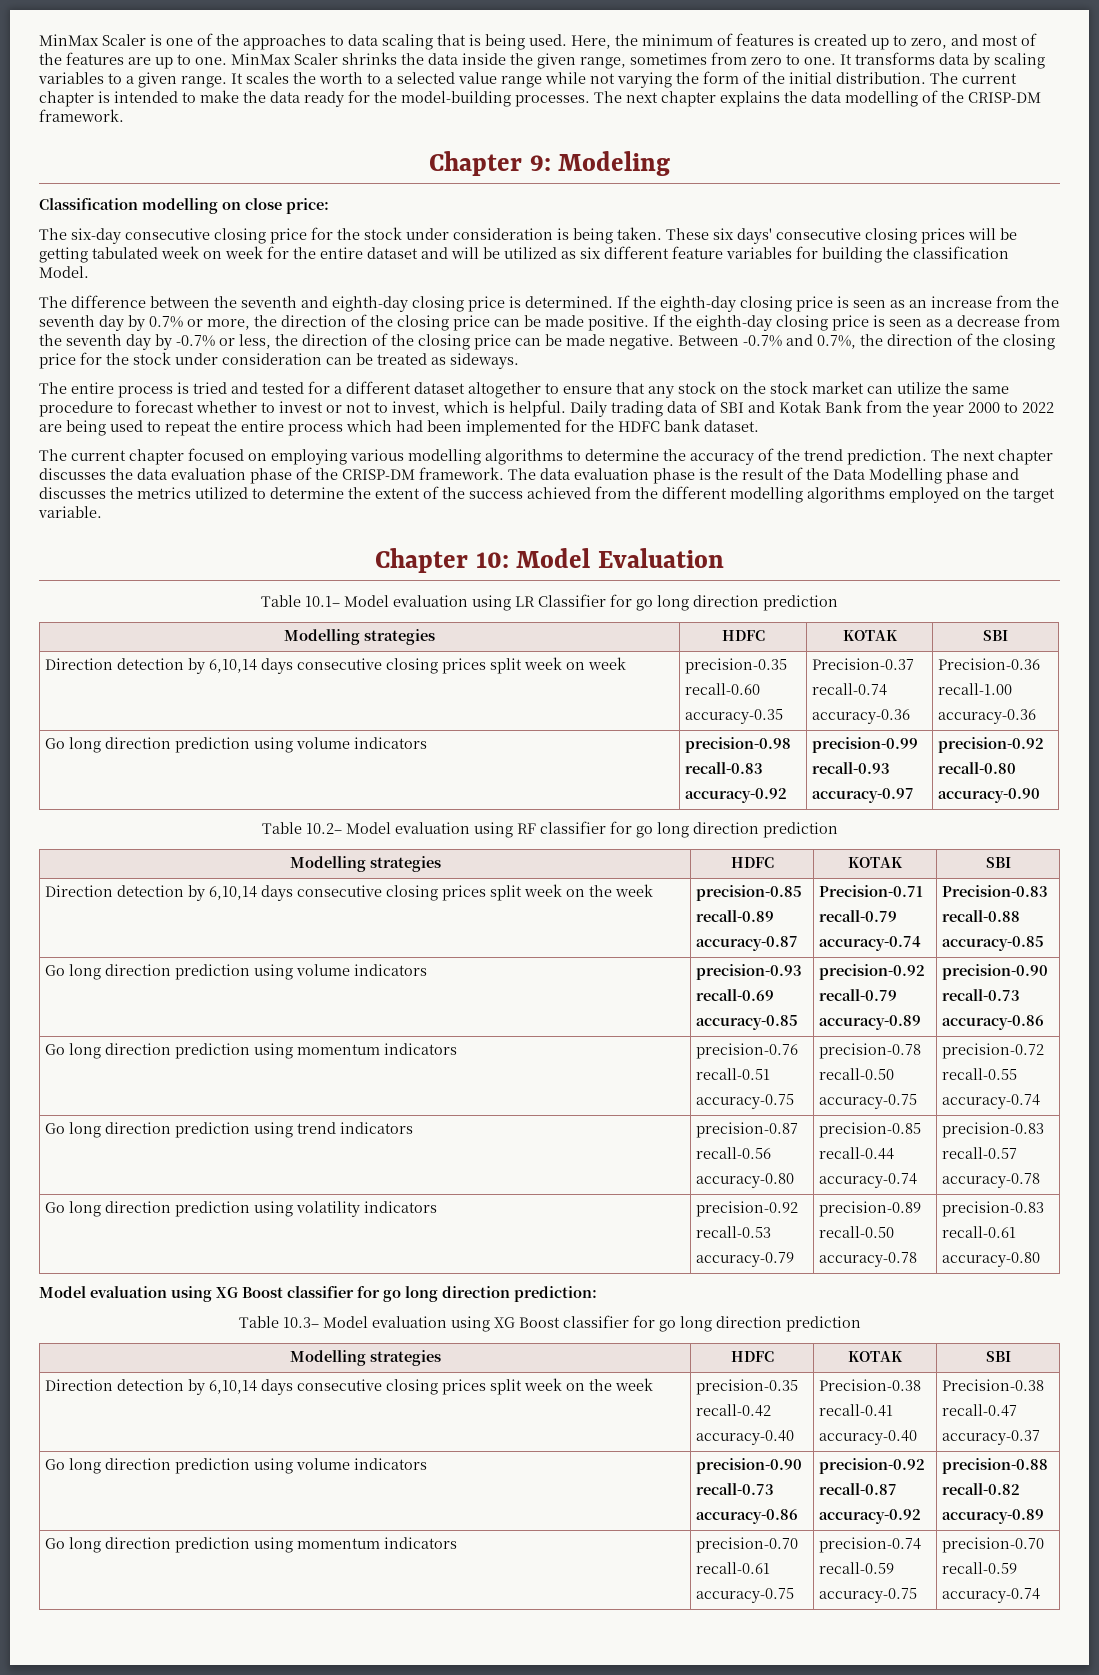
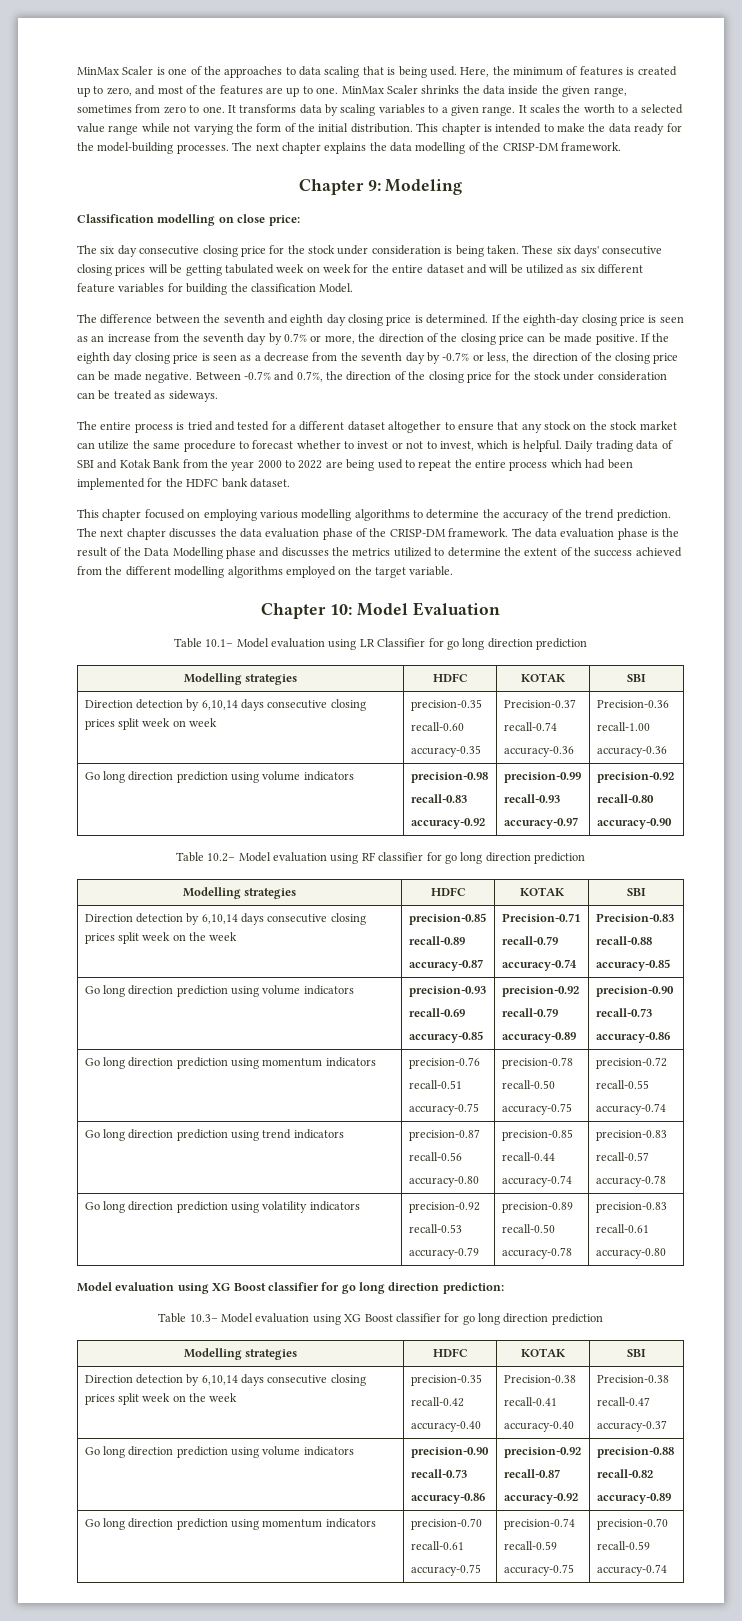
[930,72,1017,84] The current -> [416,123,439,132] This
[71,228,121,244] six-day -> [100,245,137,257] six day
[332,296,408,312] eighth-day -> [290,314,346,326] eighth day
[696,315,772,331] eighth-day -> [77,352,133,364] eighth day
[39,449,126,461] The current -> [77,509,99,518] This

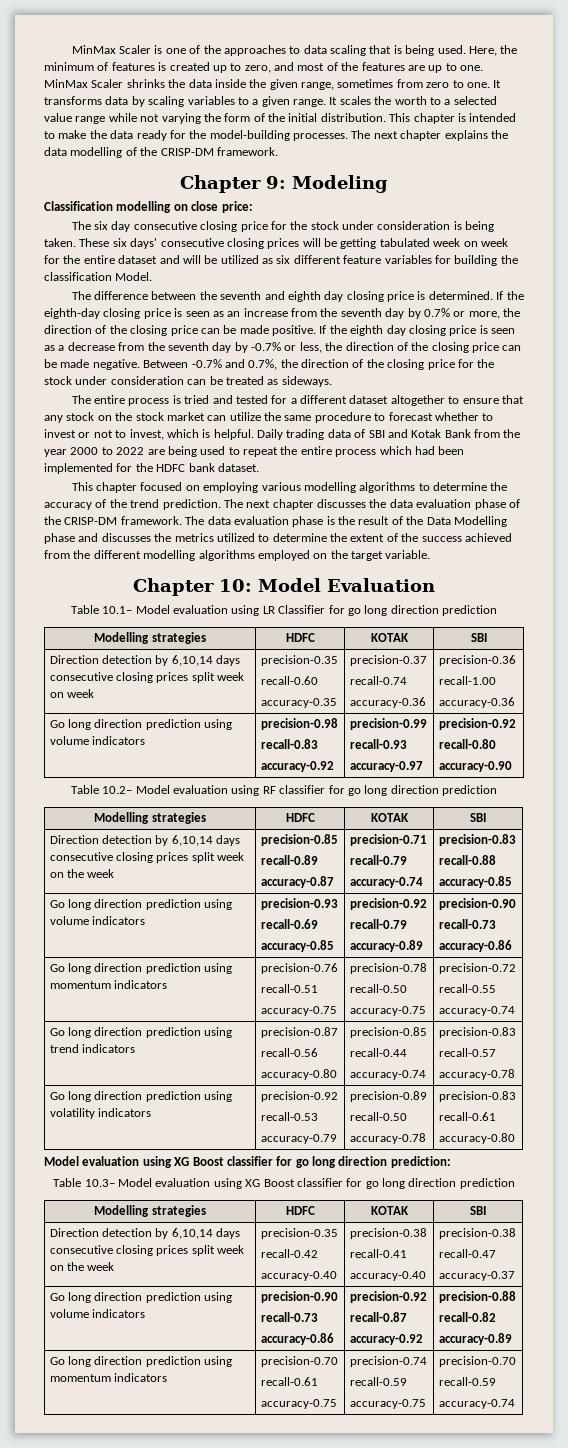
[503,699,576,708] Precision-0.37 -> [349,655,427,666] precision-0.37
[596,700,669,708] Precision-0.36 -> [438,655,516,666] precision-0.36
[501,913,580,922] Precision-0.71 -> [349,834,427,846] precision-0.71
[595,913,674,922] Precision-0.83 -> [438,834,516,846] precision-0.83
[503,1375,576,1383] Precision-0.38 -> [349,1228,427,1239] precision-0.38
[596,1375,669,1383] Precision-0.38 -> [438,1228,516,1239] precision-0.38

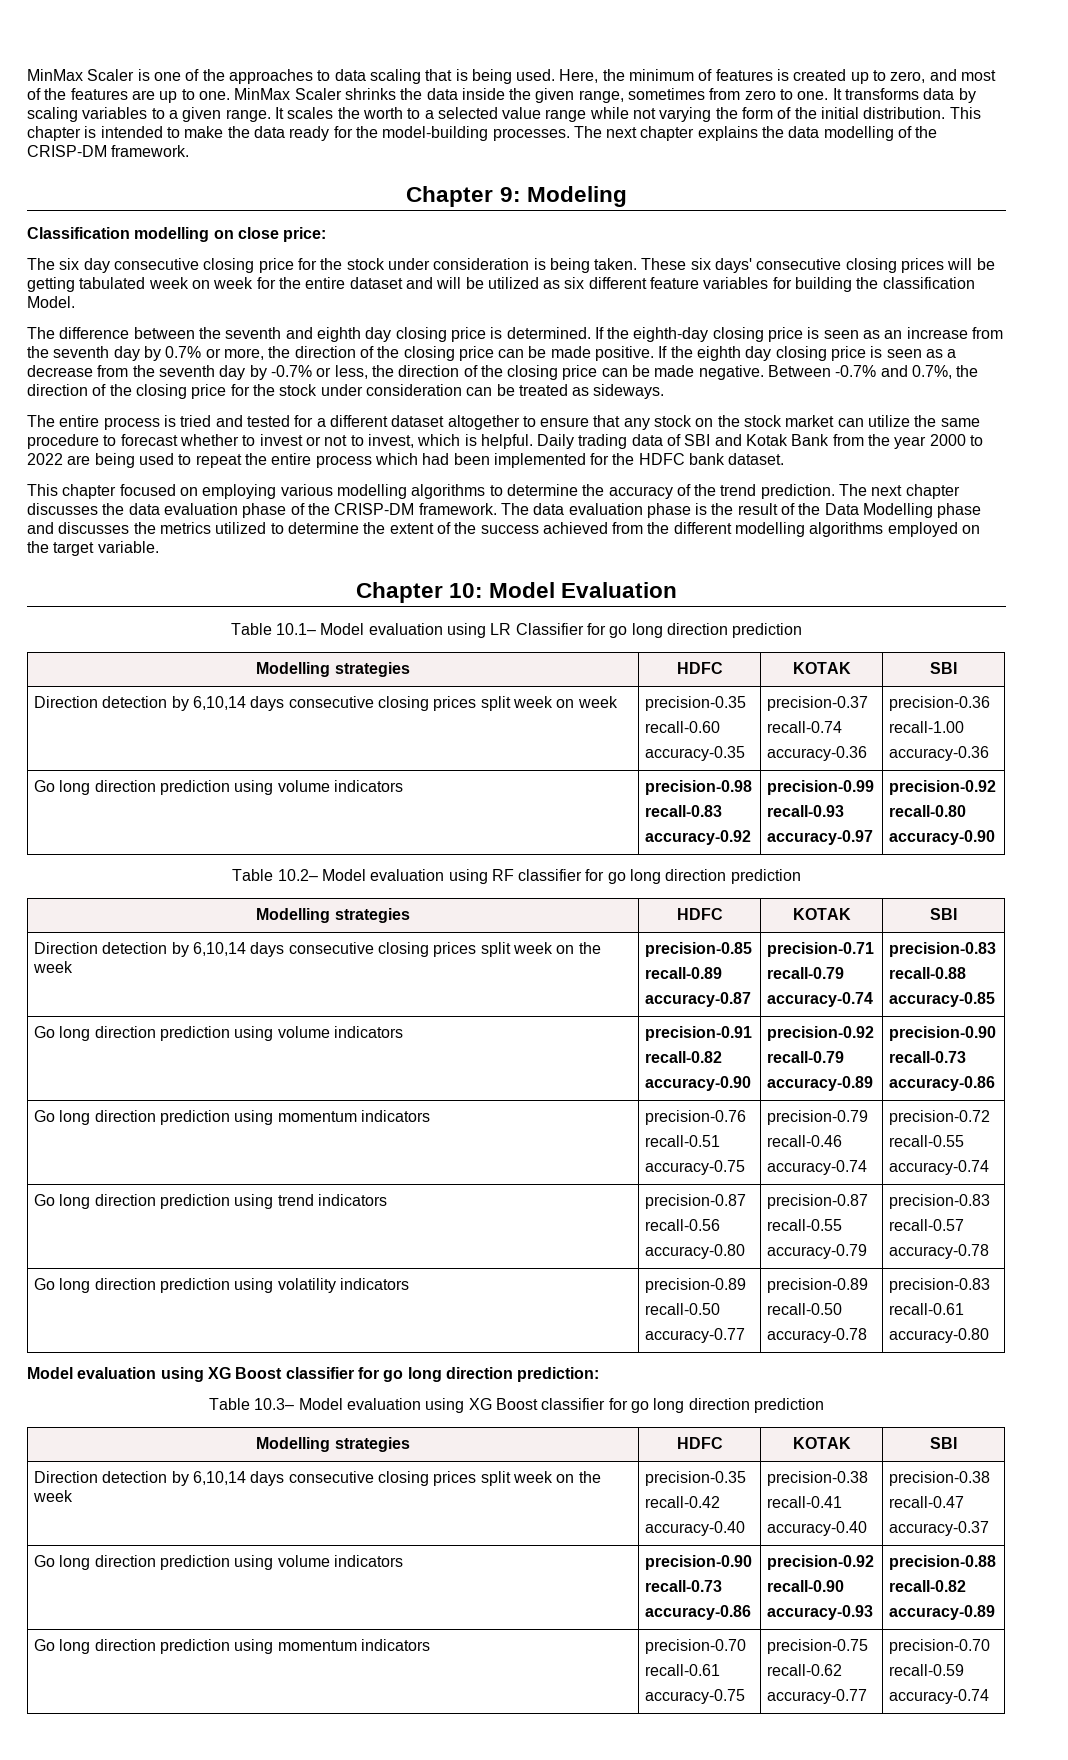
[260,898,338,910] [260,919,318,929] [260,940,334,952] precision-0.93 // recall-0.69 // accuracy-0.85 -> [645,1026,753,1041] [645,1051,723,1063] [645,1076,752,1091] precision-0.91 // recall-0.82 // accuracy-0.90
[349,963,427,974] [349,984,407,993] [349,1006,426,1016] precision-0.78 // recall-0.50 // accuracy-0.75 -> [767,1110,869,1125] [767,1135,843,1147] [767,1160,868,1175] precision-0.79 // recall-0.46 // accuracy-0.74
[349,1027,427,1038] [349,1048,407,1057] [349,1070,426,1080] precision-0.85 // recall-0.44 // accuracy-0.74 -> [767,1194,869,1209] [767,1219,843,1231] [767,1244,868,1259] precision-0.87 // recall-0.55 // accuracy-0.79
[260,1091,338,1102] [260,1112,318,1121] [260,1134,337,1144] precision-0.92 // recall-0.53 // accuracy-0.79 -> [645,1278,747,1293] [645,1303,721,1315] [645,1328,746,1343] precision-0.89 // recall-0.50 // accuracy-0.77
[349,1312,407,1322] [349,1334,423,1345] recall-0.87 // accuracy-0.92 -> [767,1580,845,1592] [767,1605,874,1620] recall-0.90 // accuracy-0.93
[349,1356,427,1367] [349,1377,407,1386] [349,1399,426,1409] precision-0.74 // recall-0.59 // accuracy-0.75 -> [767,1639,869,1654] [767,1664,843,1676] [767,1689,868,1704] precision-0.75 // recall-0.62 // accuracy-0.77

